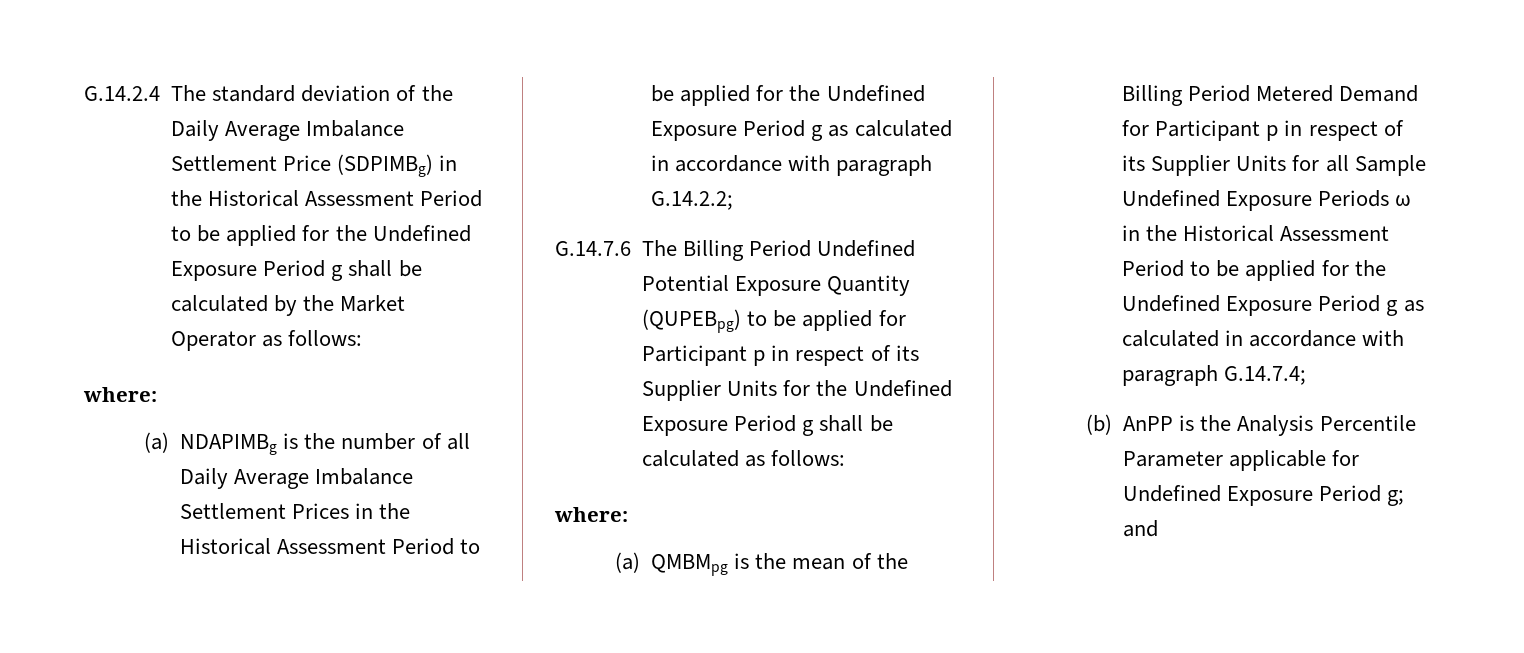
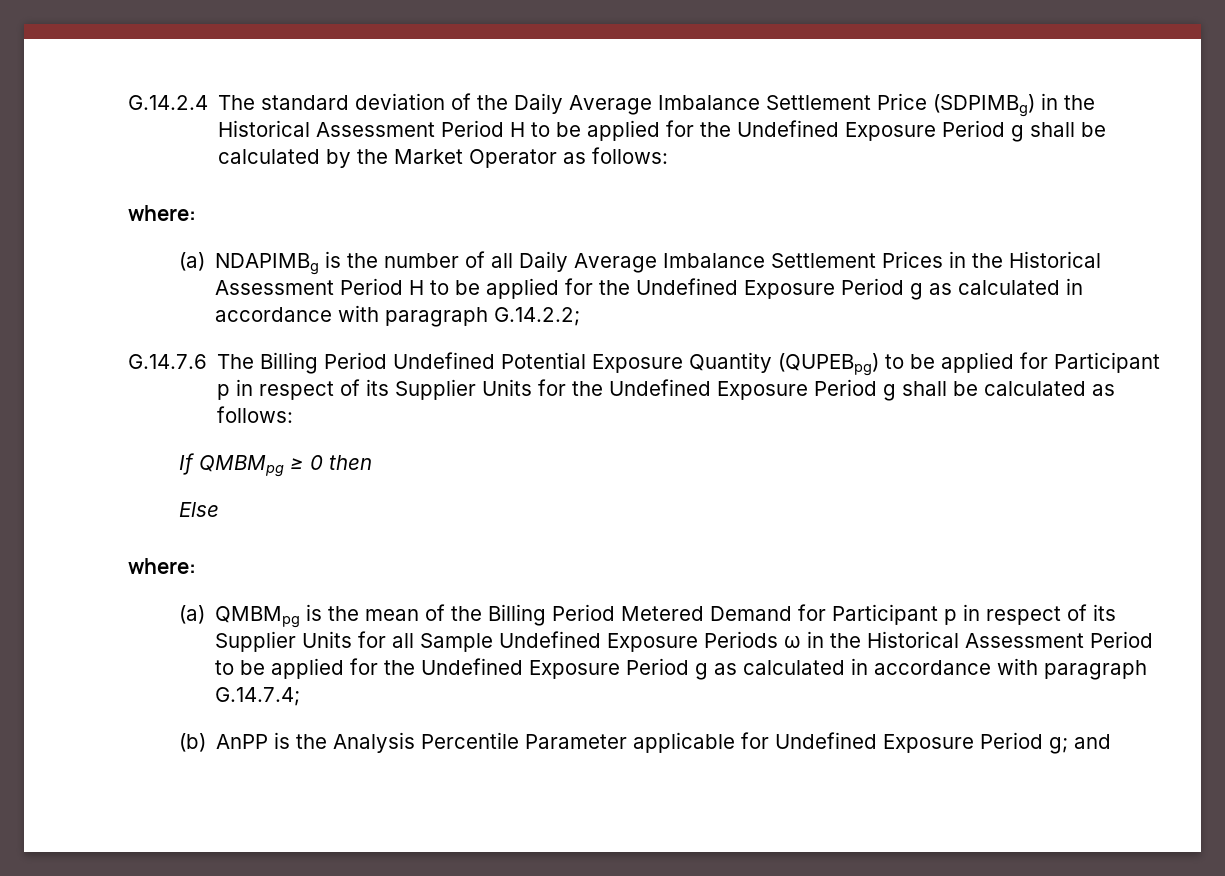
(483, 198) none -> [510,122,526,137] H
(455, 546) none -> [409,280,425,295] H
(846, 458) none -> [178,453,372,477] [178,502,219,517] // If QMBMpg ≥ 0 then // Else

